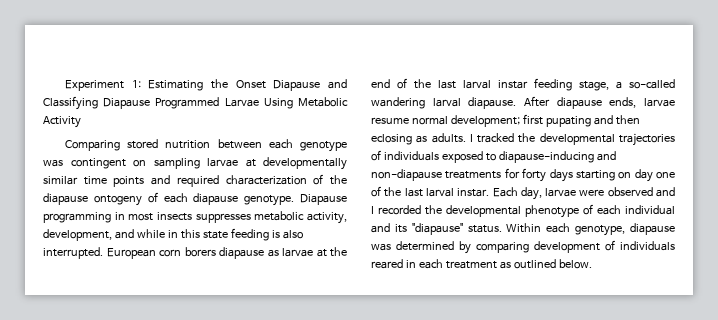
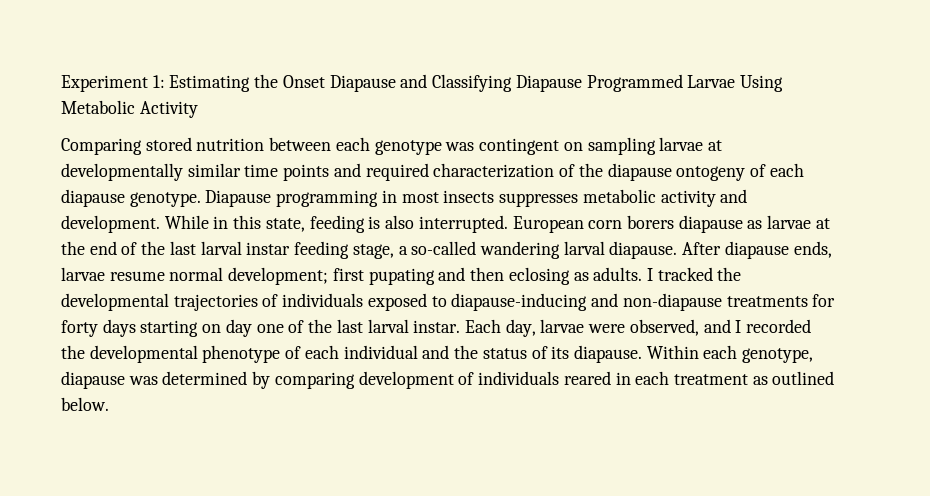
[307,212,347,224] [43,229,165,241] activity, development, and while -> [660,189,748,207] [61,215,209,233] activity and development. While
[202,231,228,239] state -> [265,218,305,232] state,
[607,187,653,197] observed -> [629,319,699,336] observed,
[394,223,502,235] its "diapause" status. -> [454,345,642,363] the status of its diapause.

